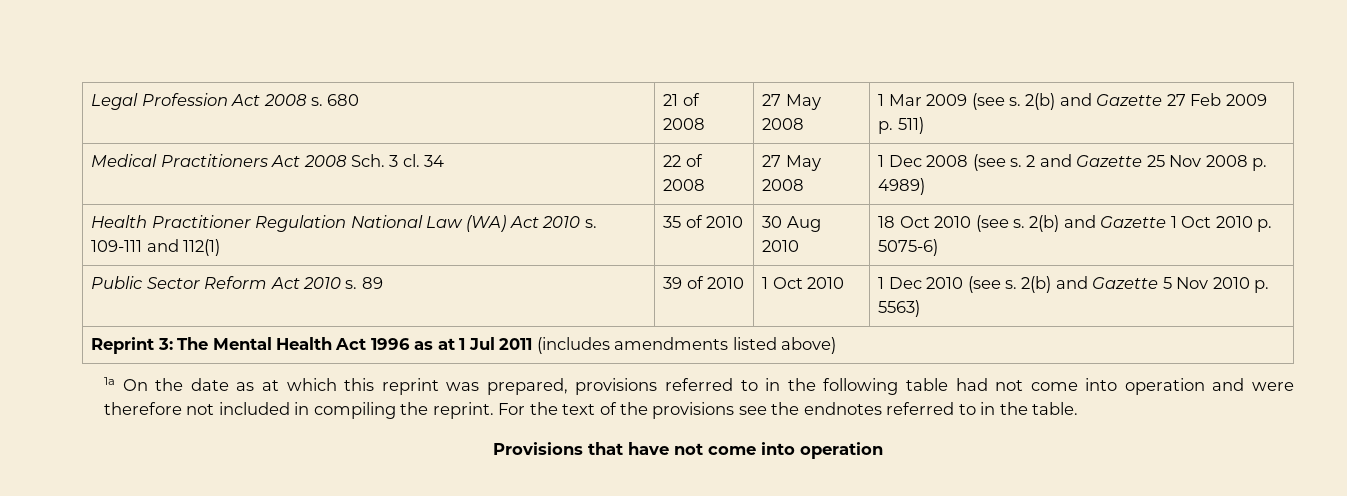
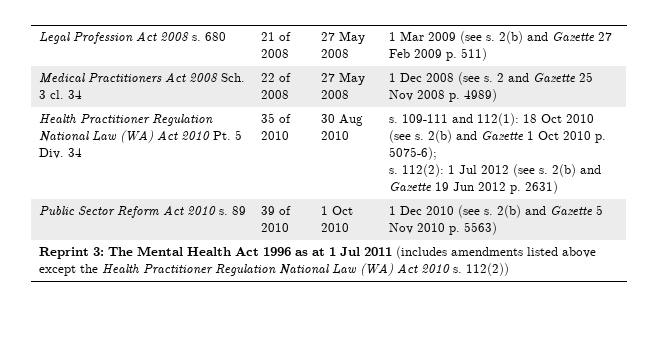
[584,219,597,228] [91,239,221,256] s. 109-111 and 112(1) -> [212,130,242,140] [38,148,82,159] Pt. 5 Div. 34
(800, 246) none -> [388,113,519,126] s. 109-111 and 112(1):
[878,239,939,256] 5075-6) -> [388,147,437,160] [388,164,601,177] [388,181,558,194] 5075-6); // s. 112(2): 1 Jul 2012 (see s. 2(b) and Gazette 19 Jun 2012 p. 2631)
[780,337,836,354] [104,377,1294,395] [104,402,1079,419] [493,442,883,459] above) // 1a On the date as at which this reprint was prepared, provisions referred to in the following table had not come into operation and were therefore not included in compiling the reprint. For the text of the provisions see the endnotes referred to in the table. // Provisions that have not come into operation -> [561,247,596,258] [38,263,509,276] above except the Health Practitioner Regulation National Law (WA) Act 2010 s. 112(2))

